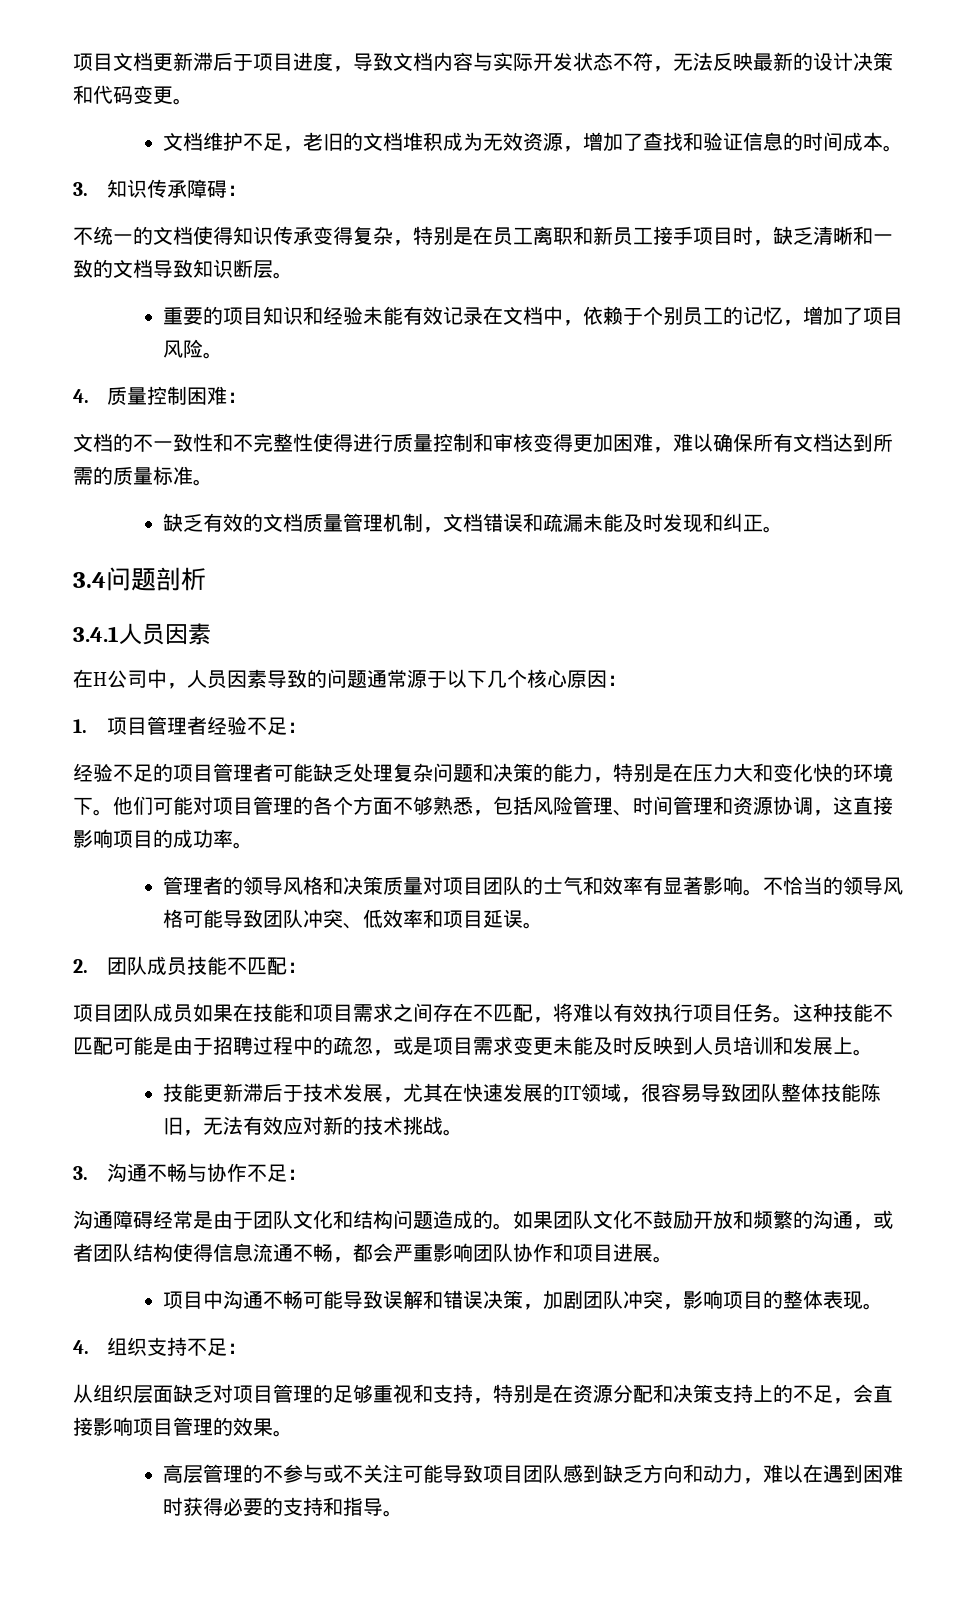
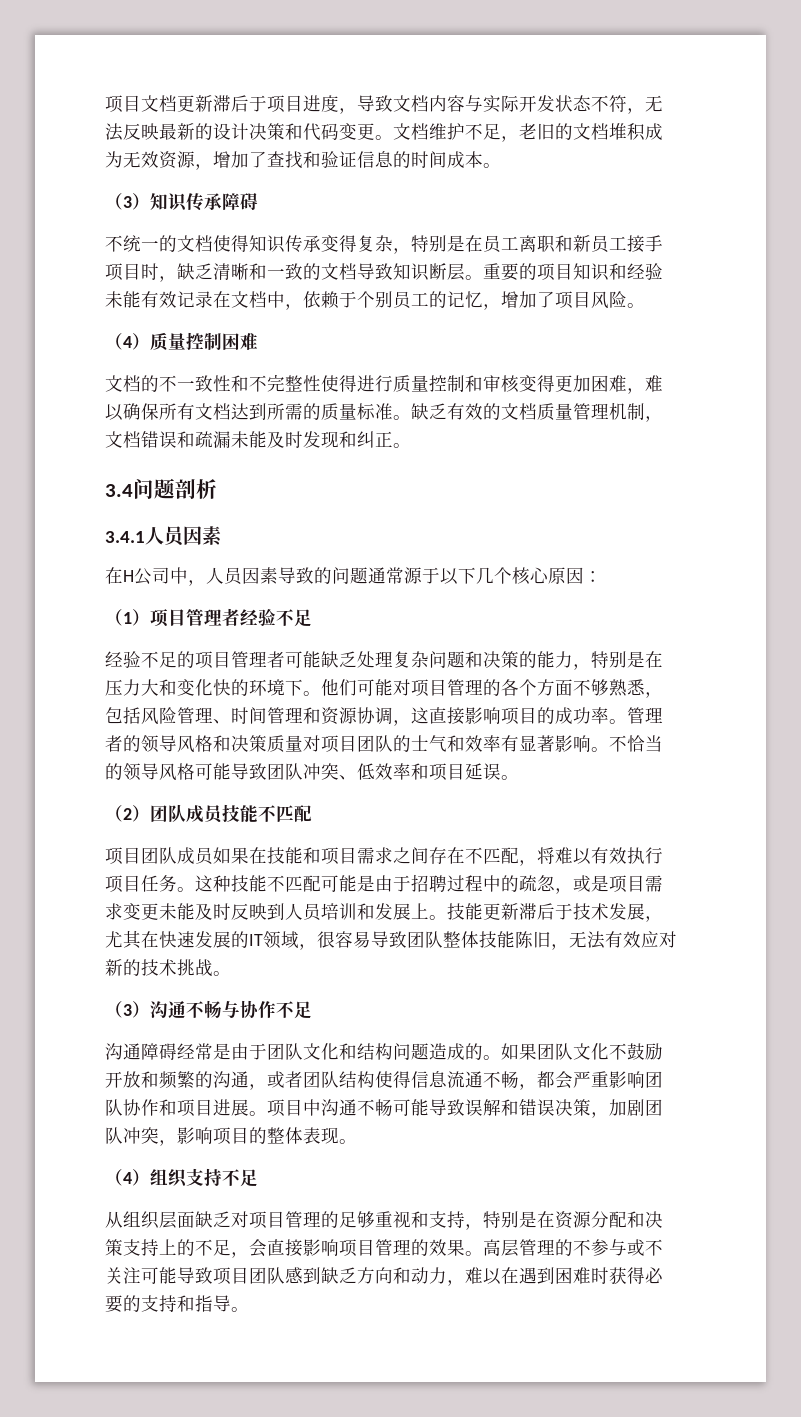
(193, 101) // -> (393, 137) none
[73,182,88,196] 3. -> [105,193,150,210] （3）
[227,185,248,196] ： -> (258, 201) none
(293, 275) // -> (483, 277) none
[73,389,89,403] 4. -> [105,333,150,350] （4）
[227,392,248,403] ： -> (258, 341) none
(213, 482) // -> (411, 417) none
[73,719,87,733] 1. -> [105,609,150,626] （1）
[287,722,308,733] ： -> (312, 618) none
(253, 845) // -> (627, 721) none
[73,959,88,973] 2. -> [105,805,150,822] （2）
[287,962,308,973] ： -> (312, 813) none
(873, 1052) // -> (447, 917) none
[73,1166,88,1180] 3. -> [105,1001,150,1018] （3）
[287,1169,308,1180] ： -> (312, 1010) none
(673, 1259) // -> (267, 1113) none
[73,1340,89,1354] 4. -> [105,1169,150,1186] （4）
[227,1343,248,1354] ： -> (258, 1178) none
(293, 1433) // -> (483, 1253) none

